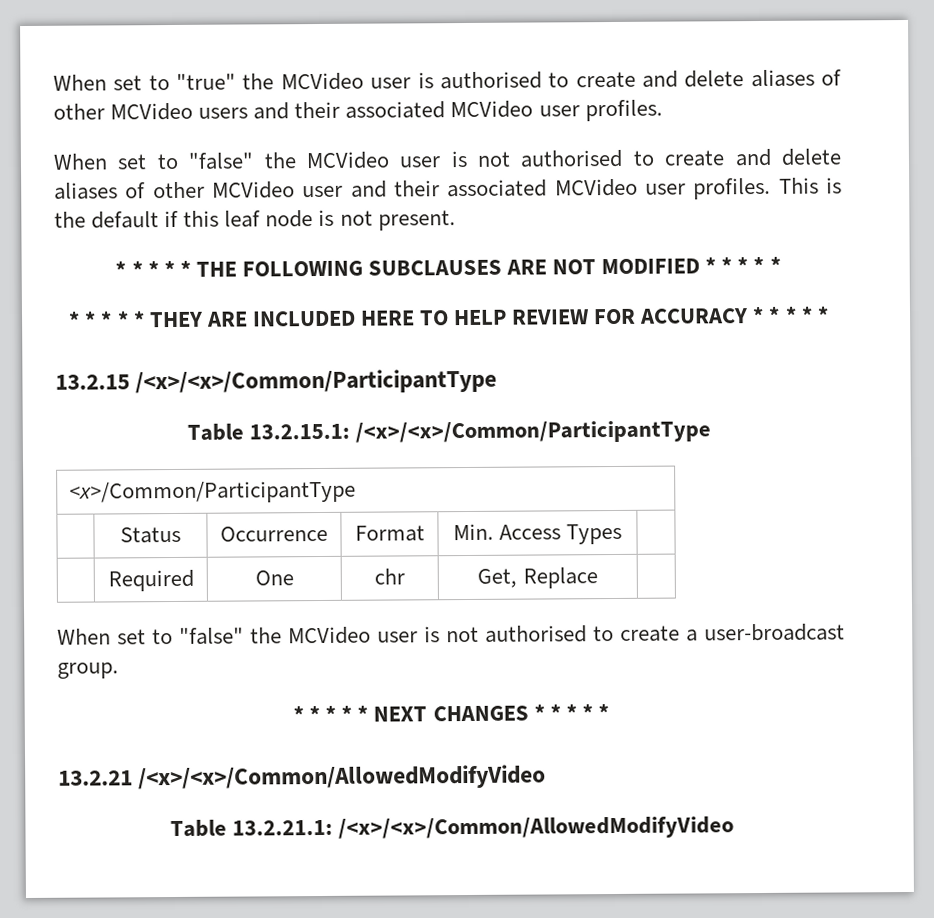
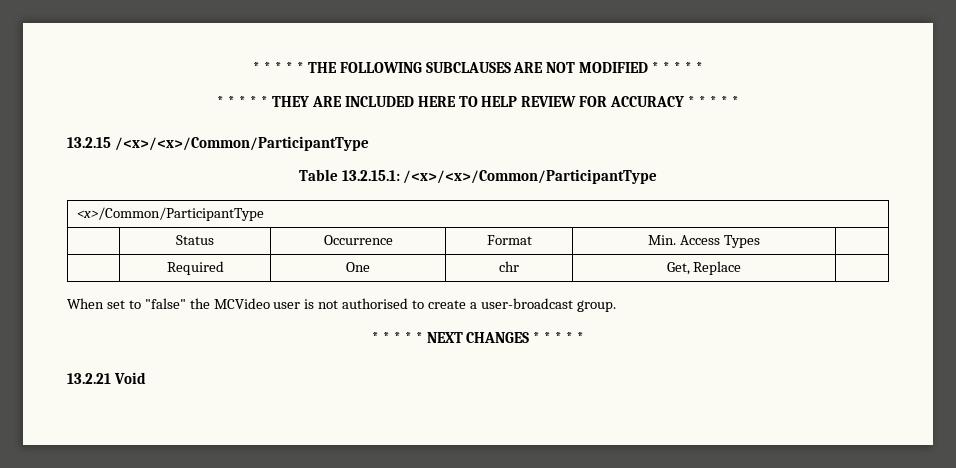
[53,69,842,91] [53,99,663,122] [53,148,842,170] [54,177,843,200] [54,209,456,231] When set to "true" the MCVideo user is authorised to create and delete aliases of other MCVideo users and their associated MCVideo user profiles. // When set to "false" the MCVideo user is not authorised to create and delete aliases of other MCVideo user and their associated MCVideo user profiles. This is the default if this leaf node is not present. // -> (253, 67) none
[138,764,547,791] [169,816,735,840] /<x>/<x>/Common/AllowedModifyVideo // Table 13.2.21.1: /<x>/<x>/Common/AllowedModifyVideo -> [114,372,147,384] Void

